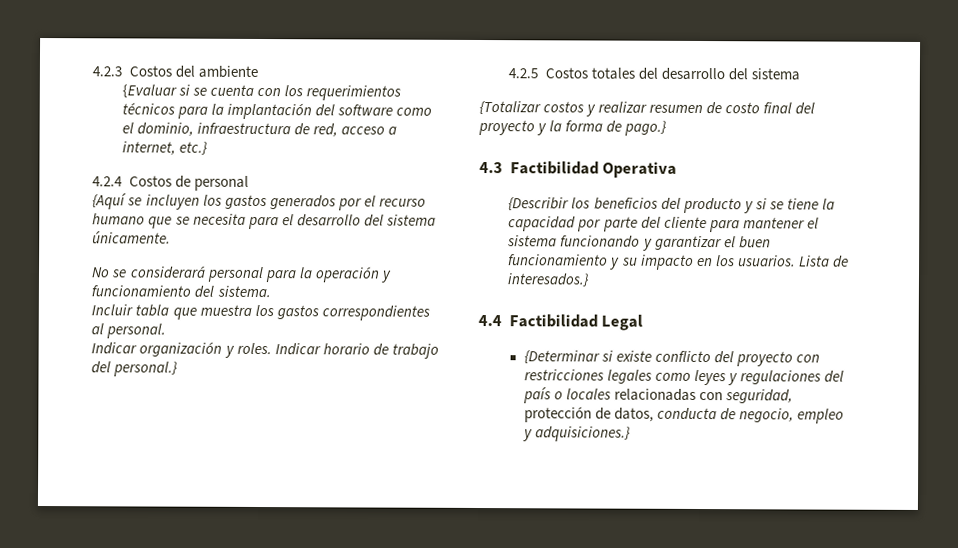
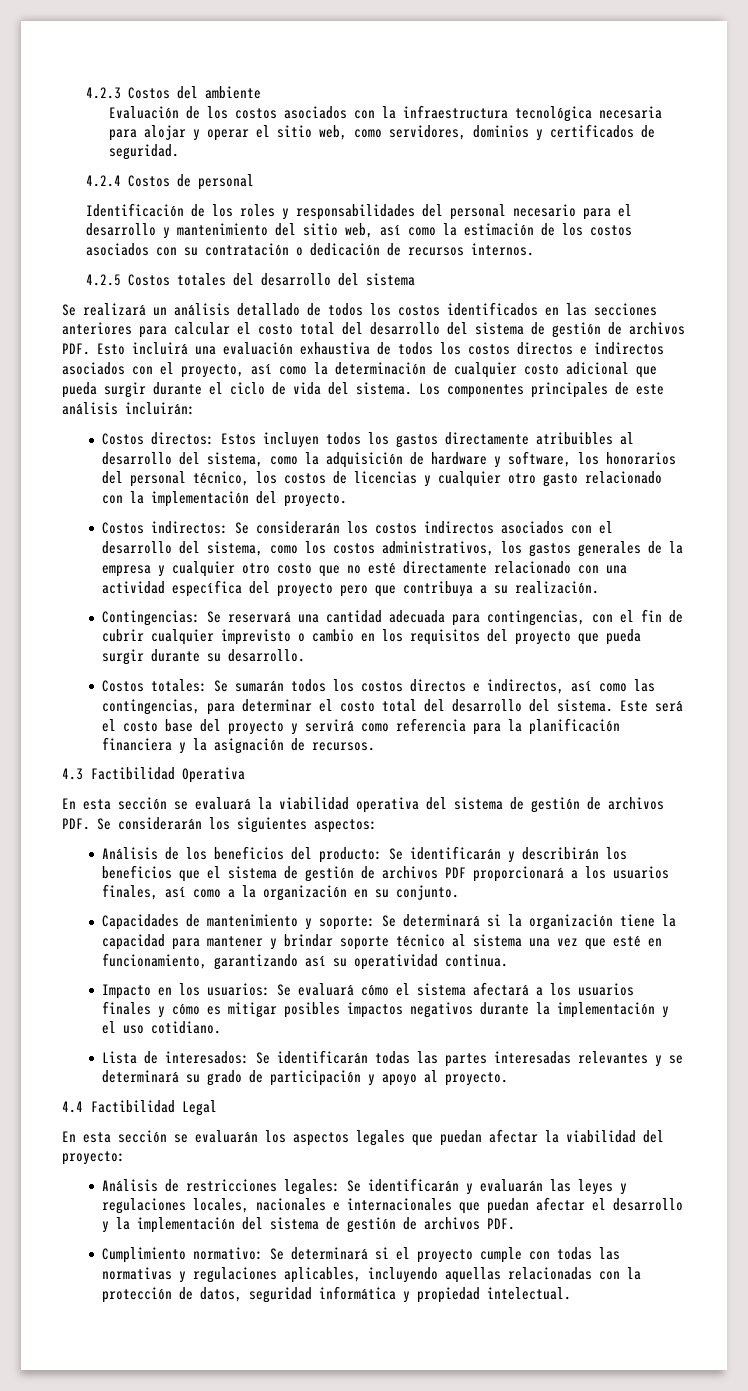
[121,84,402,101] [121,102,433,120] [121,122,398,138] [121,141,208,156] [92,175,250,191] [92,193,426,211] [92,213,436,230] [92,231,172,244] [91,265,392,283] [91,285,271,298] [91,304,430,321] [91,323,167,339] [91,341,439,359] [91,361,179,377] {Evaluar si se cuenta con los requerimientos técnicos para la implantación del software como el dominio, infraestructura de red, acceso a internet, etc.} // 4.2.4 Costos de personal // {Aquí se incluyen los gastos generados por el recurso humano que se necesita para el desarrollo del sistema únicamente. // No se considerará personal para la operación y funcionamiento del sistema. // Incluir tabla que muestra los gastos correspondientes al personal. // Indicar organización y roles. Indicar horario de trabajo del personal.} -> [109,105,663,122] [109,124,656,141] [109,144,180,160] [85,174,255,190] [85,203,632,220] [85,223,632,239] [85,243,534,256] Evaluación de los costos asociados con la infraestructura tecnológica necesaria para alojar y operar el sitio web, como servidores, dominios y certificados de seguridad. // 4.2.4 Costos de personal // Identificación de los roles y responsabilidades del personal necesario para el desarrollo y mantenimiento del sitio web, así como la estimación de los costos asociados con su contratación o dedicación de recursos internos.
[479,101,816,117] [478,119,668,136] [479,161,677,178] [508,197,835,214] [508,216,819,233] [507,235,771,251] [508,254,849,270] [507,273,591,287] [478,314,643,331] [523,350,821,367] [523,369,845,386] [522,387,612,404] {Totalizar costos y realizar resumen de costo final del proyecto y la forma de pago.} // 4.3 Factibilidad Operativa // {Describir los beneficios del producto y si se tiene la capacidad por parte del cliente para mantener el sistema funcionando y garantizar el buen funcionamiento y su impacto en los usuarios. Lista de interesados.} // 4.4 Factibilidad Legal // {Determinar si existe conflicto del proyecto con restricciones legales como leyes y regulaciones del país o locales -> [62,302,657,316] [62,322,685,338] [62,342,664,355] [62,362,657,378] [62,382,664,398] [62,402,195,415] [102,432,635,448] [102,451,677,468] [102,471,663,487] [102,491,348,507] [102,521,614,534] [102,541,684,557] [102,561,628,577] [102,580,600,597] [102,609,684,626] [102,629,642,645] [102,649,306,665] [102,679,656,694] [102,699,684,715] [102,718,621,735] [102,737,376,754] [62,767,245,783] [62,797,664,813] [62,817,377,833] [102,846,628,863] [102,865,670,882] [102,884,460,901] [102,914,677,930] [102,934,663,950] [102,953,509,970] [102,982,635,999] [102,1001,670,1018] [102,1021,222,1034] [102,1050,684,1067] [102,1070,509,1086] [62,1100,217,1116] [62,1129,664,1146] [62,1151,125,1165] [102,1178,628,1195] [102,1197,684,1214] [102,1217,516,1233] [102,1247,621,1263] [102,1267,502,1283] Se realizará un análisis detallado de todos los costos identificados en las secciones anteriores para calcular el costo total del desarrollo del sistema de gestión de archivos PDF. Esto incluirá una evaluación exhaustiva de todos los costos directos e indirectos asociados con el proyecto, así como la determinación de cualquier costo adicional que pueda surgir durante el ciclo de vida del sistema. Los componentes principales de este análisis incluirán: // Costos directos: Estos incluyen todos los gastos directamente atribuibles al desarrollo del sistema, como la adquisición de hardware y software, los honorarios del personal técnico, los costos de licencias y cualquier otro gasto relacionado con la implementación del proyecto. // Costos indirectos: Se considerarán los costos indirectos asociados con el desarrollo del sistema, como los costos administrativos, los gastos generales de la empresa y cualquier otro costo que no esté directamente relacionado con una actividad específica del proyecto pero que contribuya a su realización. // Contingencias: Se reservará una cantidad adecuada para contingencias, con el fin de cubrir cualquier imprevisto o cambio en los requisitos del proyecto que pueda surgir durante su desarrollo. // Costos totales: Se sumarán todos los costos directos e indirectos, así como las contingencias, para determinar el costo total del desarrollo del sistema. Este será el costo base del proyecto y servirá como referencia para la planificación financiera y la asignación de recursos. // 4.3 Factibilidad Operativa // En esta sección se evaluará la viabilidad operativa del sistema de gestión de archivos PDF. Se considerarán los siguientes aspectos: // Análisis de los beneficios del producto: Se identificarán y describirán los beneficios que el sistema de gestión de archivos PDF proporcionará a los usuarios finales, así como a la organización en su conjunto. // Capacidades de mantenimiento y soporte: Se determinará si la organización tiene la capacidad para mantener y brindar soporte técnico al sistema una vez que esté en funcionamiento, garantizando así su operatividad continua. // Impacto en los usuarios: Se evaluará cómo el sistema afectará a los usuarios finales y cómo es mitigar posibles impactos negativos durante la implementación y el uso cotidiano. // Lista de interesados: Se identificarán todas las partes interesadas relevantes y se determinará su grado de participación y apoyo al proyecto. // 4.4 Factibilidad Legal // En esta sección se evaluarán los aspectos legales que puedan afectar la viabilidad del proyecto: // Análisis de restricciones legales: Se identificarán y evaluarán las leyes y regulaciones locales, nacionales e internacionales que puedan afectar el desarrollo y la implementación del sistema de gestión de archivos PDF. // Cumplimiento normativo: Se determinará si el proyecto cumple con todas las normativas y regulaciones aplicables, incluyendo aquellas
[725,389,794,404] seguridad, -> [627,1267,642,1280] la
[657,407,845,424] [522,426,631,442] conducta de negocio, empleo y adquisiciones.} -> [249,1286,572,1303] seguridad informática y propiedad intelectual.

